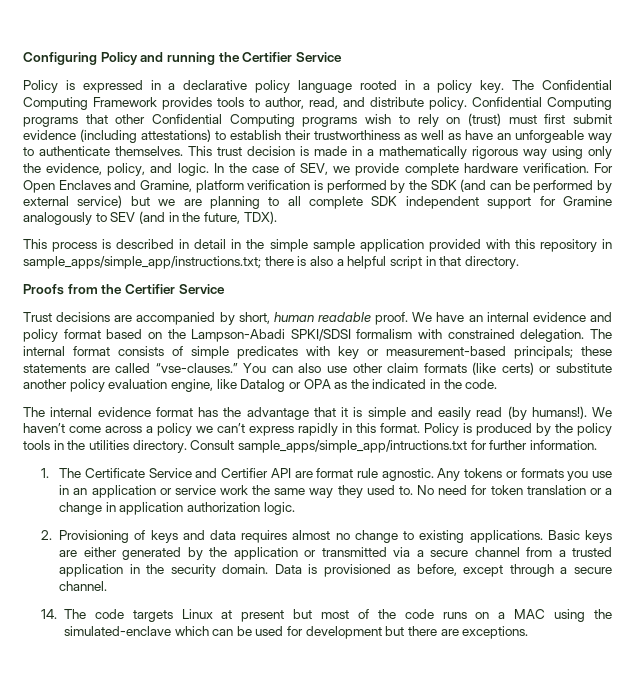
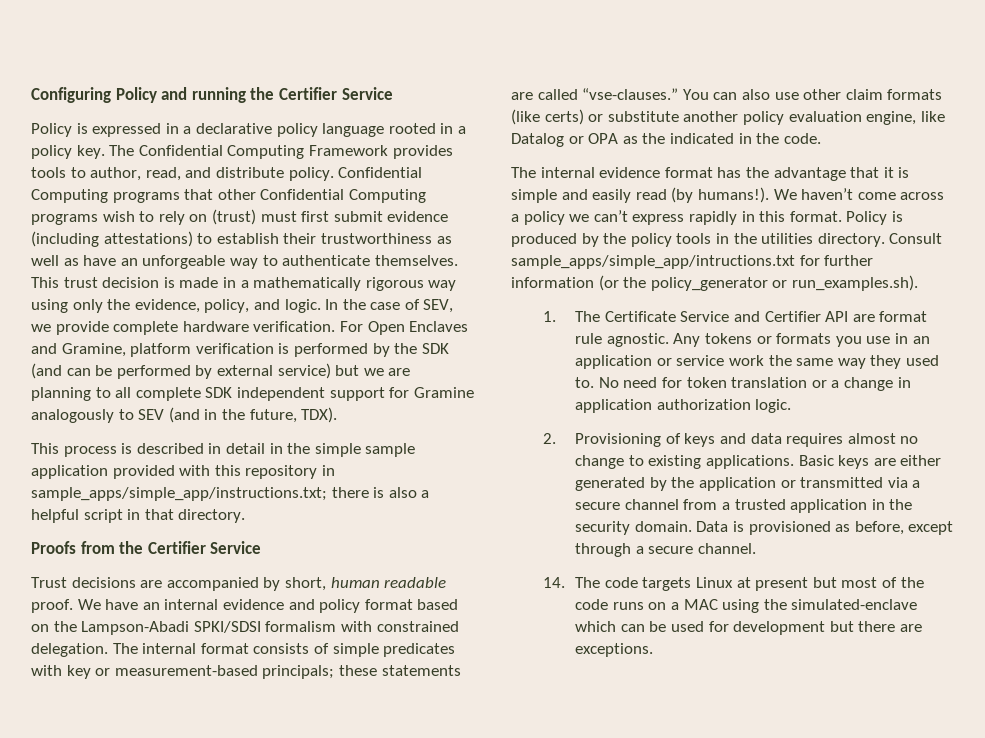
[529,440,597,450] information. -> [511,275,918,291] information (or the policy_generator or run_examples.sh).

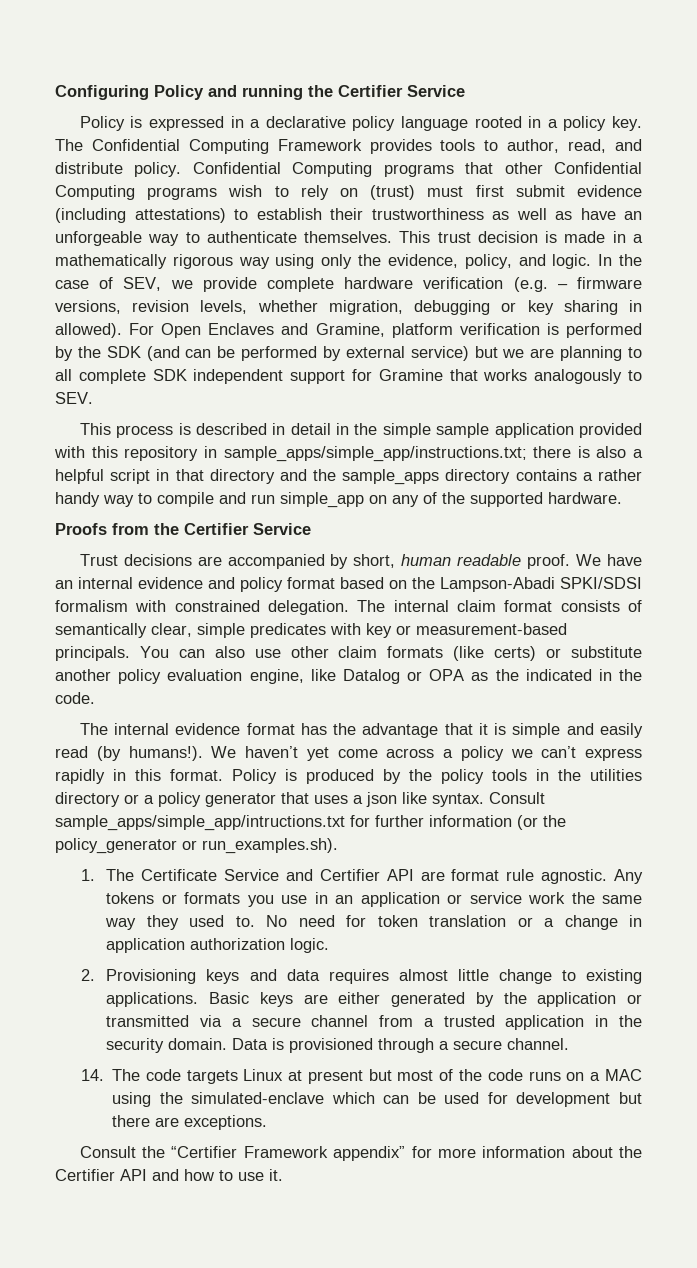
[253,321,336,332] verification. -> [423,277,642,292] [55,300,642,315] [55,323,122,338] verification (e.g. – firmware versions, revision levels, whether migration, debugging or key sharing in allowed).
[31,407,338,423] analogously to SEV (and in the future, TDX). -> [449,369,642,384] [55,392,93,404] that works analogously to SEV.
[178,509,246,523] directory. -> [209,469,642,485] [55,492,622,508] directory and the sample_apps directory contains a rather handy way to compile and run simple_app on any of the supported hardware.
(197, 648) none -> [456,600,496,612] claim
(329, 648) none -> [55,623,192,638] semantically clear,
[262,665,461,679] [511,88,679,100] principals; these statements are called “vse-clauses.” -> [55,646,130,661] principals.
(854, 194) none -> [306,747,329,761] yet
[817,233,885,247] directory. -> [55,792,484,807] directory or a policy generator that uses a json like syntax.
[665,433,681,444] of -> (197, 976) none
[900,436,919,444] no -> [457,969,489,981] little
[835,521,954,535] as before, except -> (374, 1045) none
(654, 650) none -> [79,1146,642,1161] [55,1169,283,1181] // Consult the “Certifier Framework appendix” for more information about the Certifier API and how to use it.

